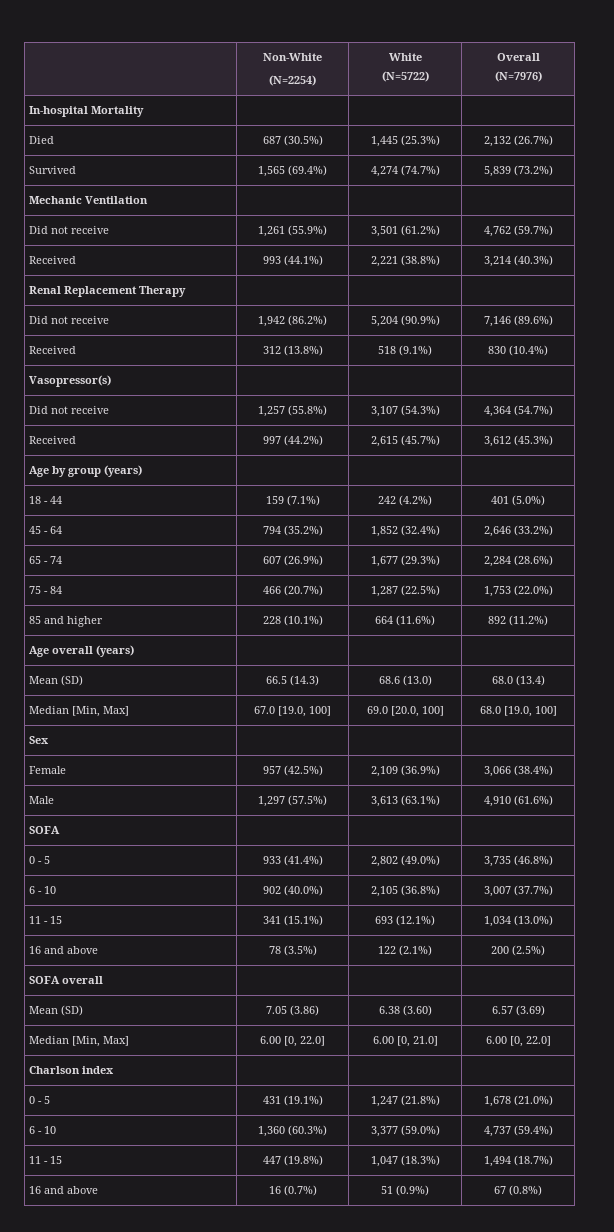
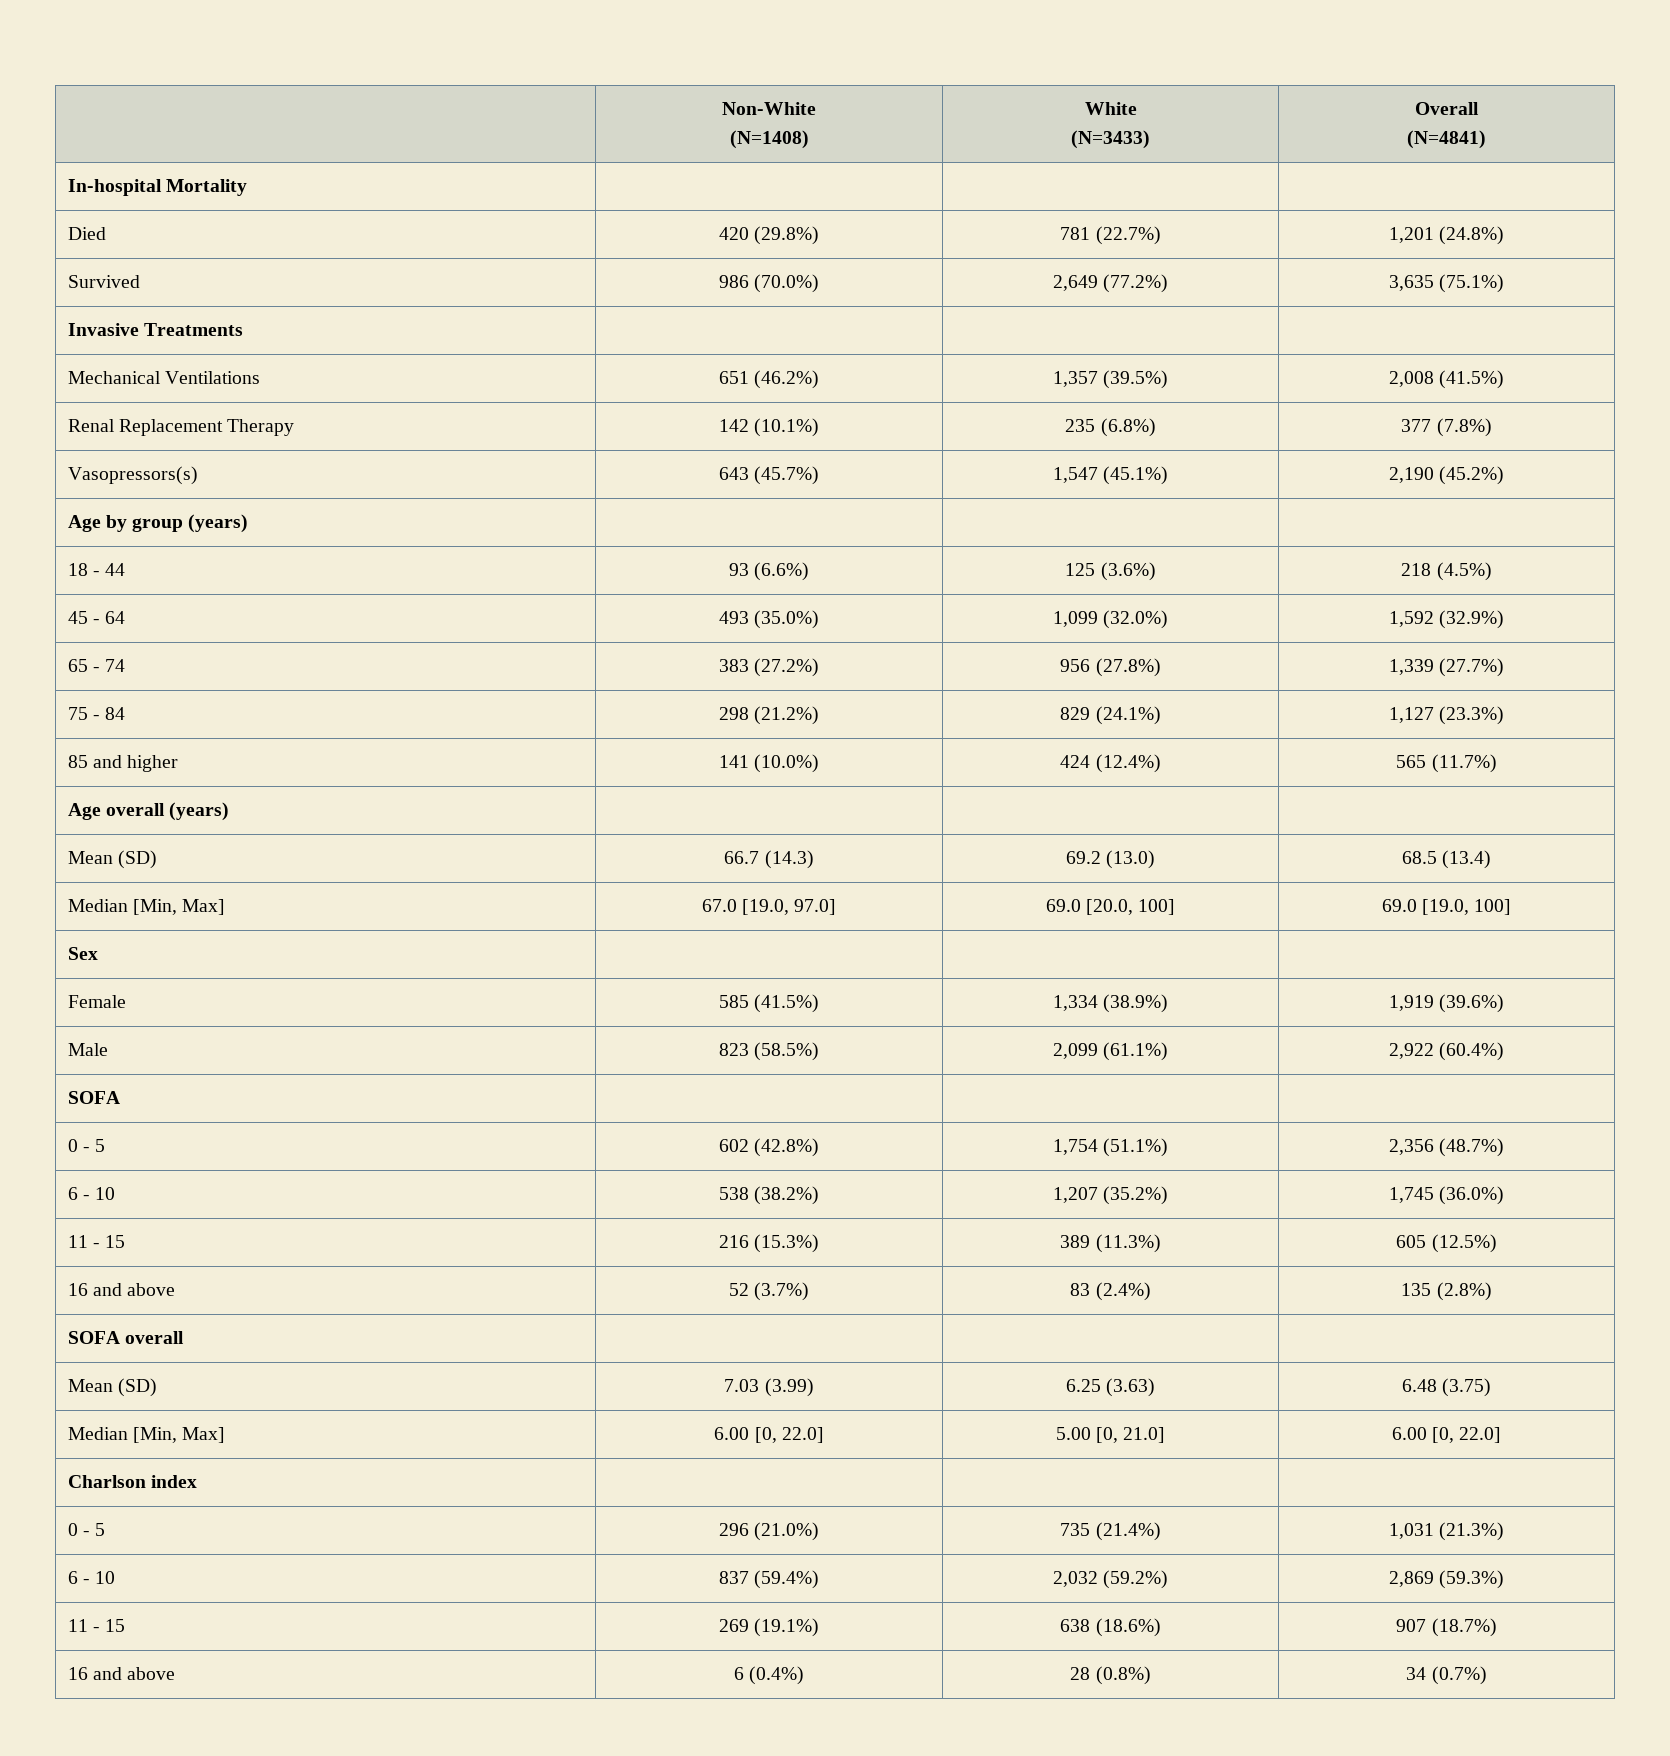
[269,75,316,86] (N=2254) -> [729,130,809,149] (N=1408)
[381,71,429,82] (N=5722) -> [1071,130,1150,149] (N=3433)
[494,71,542,82] (N=7976) -> [1407,130,1486,149] (N=4841)
[262,135,323,146] [370,135,440,147] [483,135,553,147] [28,166,76,174] [258,165,327,177] [370,165,440,177] [483,165,553,177] [28,196,148,204] [28,226,109,234] [258,225,327,237] [370,225,440,237] [483,225,553,237] [28,256,76,264] [262,255,323,266] [370,255,440,267] [483,255,553,267] [28,286,186,297] [28,316,109,324] [258,315,327,327] [370,315,440,327] [483,315,553,327] [28,346,76,354] [262,345,323,356] [378,345,432,356] [488,345,548,356] [28,375,111,387] [28,406,109,414] [258,405,327,417] [370,405,440,417] [483,405,553,417] [28,436,76,444] [262,435,323,446] [370,435,440,447] [483,435,553,447] 687 (30.5%) | 1,445 (25.3%) | 2,132 (26.7%) // Survived | 1,565 (69.4%) | 4,274 (74.7%) | 5,839 (73.2%) // Mechanic Ventilation | | | // Did not receive | 1,261 (55.9%) | 3,501 (61.2%) | 4,762 (59.7%) // Received | 993 (44.1%) | 2,221 (38.8%) | 3,214 (40.3%) // Renal Replacement Therapy | | | // Did not receive | 1,942 (86.2%) | 5,204 (90.9%) | 7,146 (89.6%) // Received | 312 (13.8%) | 518 (9.1%) | 830 (10.4%) // Vasopressor(s) | | | // Did not receive | 1,257 (55.8%) | 3,107 (54.3%) | 4,364 (54.7%) // Received | 997 (44.2%) | 2,615 (45.7%) | 3,612 (45.3%) -> [718,226,820,245] [1060,226,1161,245] [1388,226,1505,245] [67,275,140,288] [718,274,820,293] [1052,274,1169,293] [1388,274,1505,293] [67,323,243,336] [67,371,260,384] [718,370,820,389] [1052,370,1169,389] [1388,370,1505,389] [67,419,295,436] [718,418,820,437] [1065,418,1156,437] [1401,418,1492,437] [67,466,198,485] [718,466,820,485] [1052,466,1169,485] [1388,466,1505,485] 420 (29.8%) | 781 (22.7%) | 1,201 (24.8%) // Survived | 986 (70.0%) | 2,649 (77.2%) | 3,635 (75.1%) // Invasive Treatments | | | // Mechanical Ventilations | 651 (46.2%) | 1,357 (39.5%) | 2,008 (41.5%) // Renal Replacement Therapy | 142 (10.1%) | 235 (6.8%) | 377 (7.8%) // Vasopressors(s) | 643 (45.7%) | 1,547 (45.1%) | 2,190 (45.2%)
[265,495,320,506] [378,495,432,506] [491,495,545,506] [28,526,62,534] [262,525,323,536] [370,525,440,537] [483,525,553,537] [28,556,62,564] [262,555,323,566] [370,555,440,567] [483,555,553,567] [28,586,62,594] [262,585,323,596] [370,585,440,597] [483,585,553,597] [28,616,103,627] [262,615,323,626] [375,615,435,626] [488,615,548,626] 159 (7.1%) | 242 (4.2%) | 401 (5.0%) // 45 - 64 | 794 (35.2%) | 1,852 (32.4%) | 2,646 (33.2%) // 65 - 74 | 607 (26.9%) | 1,677 (29.3%) | 2,284 (28.6%) // 75 - 84 | 466 (20.7%) | 1,287 (22.5%) | 1,753 (22.0%) // 85 and higher | 228 (10.1%) | 664 (11.6%) | 892 (11.2%) -> [728,562,810,581] [1065,562,1156,581] [1401,562,1492,581] [67,611,126,624] [718,610,820,629] [1052,610,1169,629] [1388,610,1505,629] [67,659,126,672] [718,658,820,677] [1060,658,1161,677] [1388,658,1505,677] [67,707,126,720] [718,706,820,725] [1060,706,1161,725] [1388,706,1505,725] [67,755,179,772] [718,754,820,773] [1060,754,1161,773] [1396,754,1497,773] 93 (6.6%) | 125 (3.6%) | 218 (4.5%) // 45 - 64 | 493 (35.0%) | 1,099 (32.0%) | 1,592 (32.9%) // 65 - 74 | 383 (27.2%) | 956 (27.8%) | 1,339 (27.7%) // 75 - 84 | 298 (21.2%) | 829 (24.1%) | 1,127 (23.3%) // 85 and higher | 141 (10.0%) | 424 (12.4%) | 565 (11.7%)
[266,676,287,684] 66.5 -> [724,851,760,864] 66.7
[378,676,400,684] 68.6 -> [1065,851,1101,864] 69.2
[491,676,513,684] 68.0 -> [1401,851,1437,864] 68.5
[309,706,331,716] 100] -> [794,899,837,915] 97.0]
[479,706,501,714] 68.0 -> [1381,899,1417,912] 69.0
[262,765,323,776] [370,765,440,777] [483,765,553,777] [28,796,54,804] [258,795,327,807] [370,795,440,807] [483,795,553,807] [28,826,60,834] [28,856,50,864] [262,855,323,866] [370,855,440,867] [483,855,553,867] [28,886,56,894] [262,885,323,896] [370,885,440,897] [483,885,553,897] [28,916,62,924] [262,915,323,926] [375,915,435,926] [483,915,553,927] [28,946,98,954] [268,945,317,956] [378,945,432,956] [491,945,545,956] [28,976,103,984] [28,1005,83,1016] [266,1005,319,1016] [378,1005,432,1016] [491,1005,545,1016] 957 (42.5%) | 2,109 (36.9%) | 3,066 (38.4%) // Male | 1,297 (57.5%) | 3,613 (63.1%) | 4,910 (61.6%) // SOFA | | | // 0 - 5 | 933 (41.4%) | 2,802 (49.0%) | 3,735 (46.8%) // 6 - 10 | 902 (40.0%) | 2,105 (36.8%) | 3,007 (37.7%) // 11 - 15 | 341 (15.1%) | 693 (12.1%) | 1,034 (13.0%) // 16 and above | 78 (3.5%) | 122 (2.1%) | 200 (2.5%) // SOFA overall | | | // Mean (SD) | 7.05 (3.86) | 6.38 (3.60) | 6.57 (3.69) -> [718,994,820,1013] [1052,994,1169,1013] [1388,994,1505,1013] [67,1043,108,1056] [718,1042,820,1061] [1052,1042,1169,1061] [1388,1042,1505,1061] [67,1091,120,1104] [67,1139,106,1152] [718,1138,820,1157] [1052,1138,1169,1157] [1388,1138,1505,1157] [67,1187,116,1200] [718,1186,820,1205] [1052,1186,1169,1205] [1388,1186,1505,1205] [67,1235,126,1248] [718,1234,820,1253] [1060,1234,1161,1253] [1396,1234,1497,1253] [67,1283,176,1296] [728,1282,810,1301] [1070,1282,1151,1301] [1401,1282,1492,1301] [67,1331,184,1344] [67,1378,157,1397] [724,1378,814,1397] [1065,1378,1156,1397] [1401,1378,1492,1397] 585 (41.5%) | 1,334 (38.9%) | 1,919 (39.6%) // Male | 823 (58.5%) | 2,099 (61.1%) | 2,922 (60.4%) // SOFA | | | // 0 - 5 | 602 (42.8%) | 1,754 (51.1%) | 2,356 (48.7%) // 6 - 10 | 538 (38.2%) | 1,207 (35.2%) | 1,745 (36.0%) // 11 - 15 | 216 (15.3%) | 389 (11.3%) | 605 (12.5%) // 16 and above | 52 (3.7%) | 83 (2.4%) | 135 (2.8%) // SOFA overall | | | // Mean (SD) | 7.03 (3.99) | 6.25 (3.63) | 6.48 (3.75)
[372,1036,394,1044] 6.00 -> [1055,1427,1091,1440] 5.00
[262,1095,323,1106] [370,1095,440,1107] [483,1095,553,1107] [28,1126,56,1134] [258,1125,327,1137] [370,1125,440,1137] [483,1125,553,1137] [28,1156,62,1164] [262,1155,323,1166] [370,1155,440,1167] [483,1155,553,1167] [28,1186,98,1194] [268,1185,317,1196] [381,1185,429,1196] [494,1185,542,1196] 431 (19.1%) | 1,247 (21.8%) | 1,678 (21.0%) // 6 - 10 | 1,360 (60.3%) | 3,377 (59.0%) | 4,737 (59.4%) // 11 - 15 | 447 (19.8%) | 1,047 (18.3%) | 1,494 (18.7%) // 16 and above | 16 (0.7%) | 51 (0.9%) | 67 (0.8%) -> [718,1522,820,1541] [1060,1522,1161,1541] [1388,1522,1505,1541] [67,1571,116,1584] [718,1570,820,1589] [1052,1570,1169,1589] [1388,1570,1505,1589] [67,1619,126,1632] [718,1618,820,1637] [1060,1618,1161,1637] [1396,1618,1497,1637] [67,1667,176,1680] [733,1666,805,1685] [1070,1666,1151,1685] [1406,1666,1487,1685] 296 (21.0%) | 735 (21.4%) | 1,031 (21.3%) // 6 - 10 | 837 (59.4%) | 2,032 (59.2%) | 2,869 (59.3%) // 11 - 15 | 269 (19.1%) | 638 (18.6%) | 907 (18.7%) // 16 and above | 6 (0.4%) | 28 (0.8%) | 34 (0.7%)

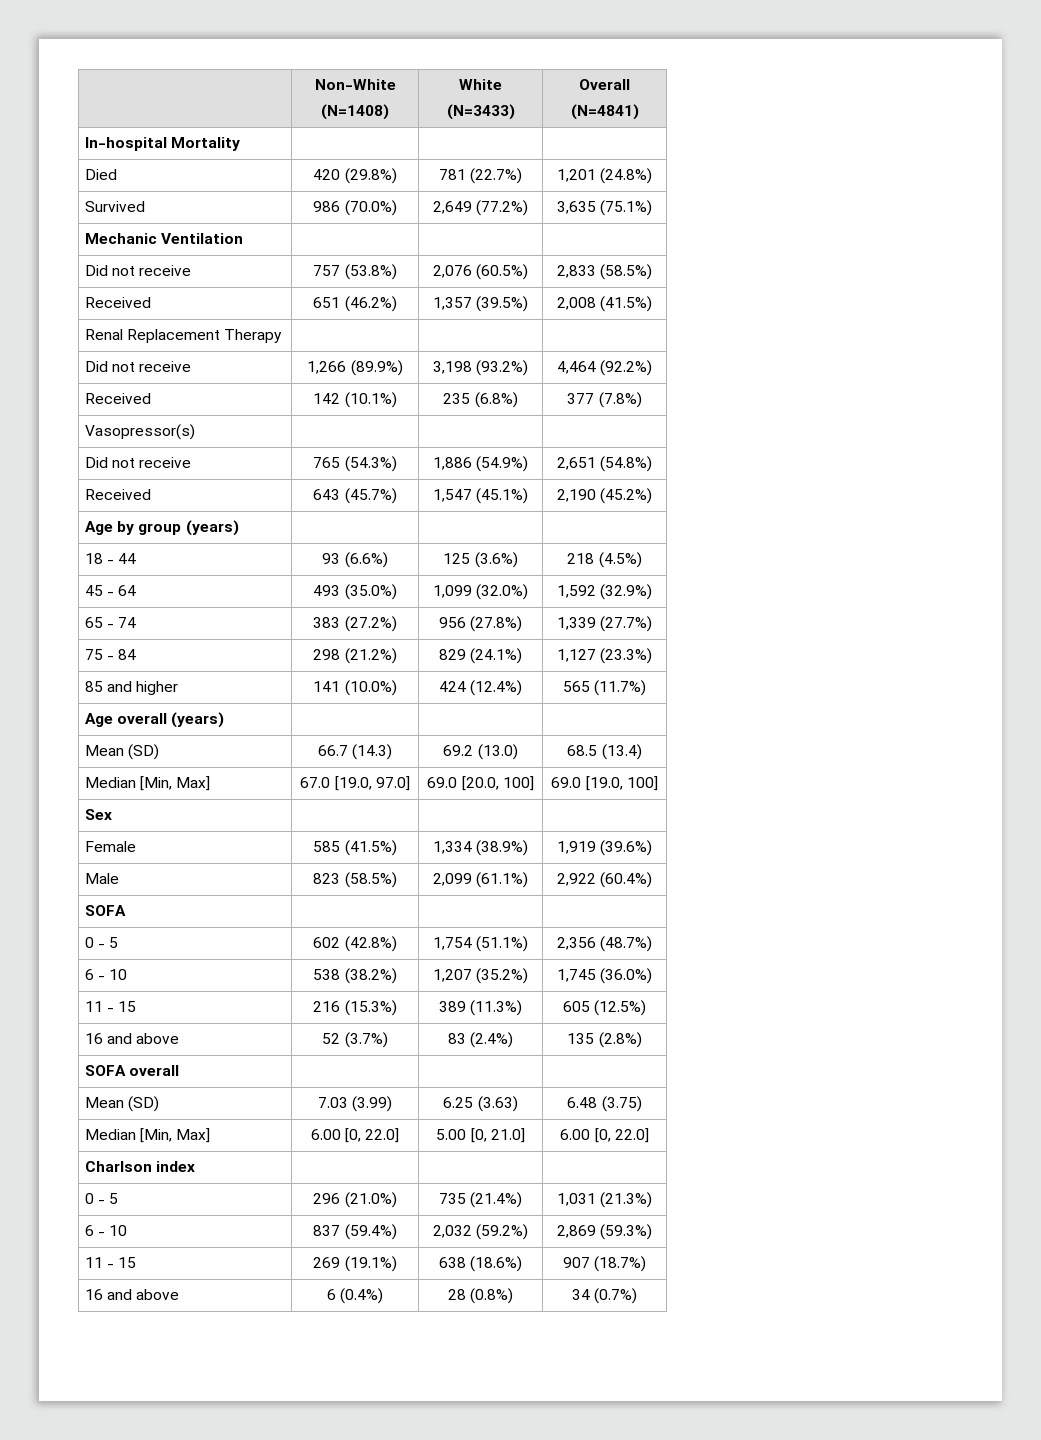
[67,323,243,336] [67,371,260,384] Invasive Treatments | | | // Mechanical Ventilations -> [85,233,244,244] [85,265,192,276] [313,264,397,280] [432,264,529,280] [556,264,653,280] [85,297,152,308] Mechanic Ventilation | | | // Did not receive | 757 (53.8%) | 2,076 (60.5%) | 2,833 (58.5%) // Received
(295, 427) none -> [85,361,192,372] [307,360,403,376] [432,360,529,376] [556,360,653,376] [85,393,152,404] | | // Did not receive | 1,266 (89.9%) | 3,198 (93.2%) | 4,464 (92.2%) // Received |
[67,466,198,485] Vasopressors(s) -> [85,424,196,440] [85,457,192,468] [313,456,397,472] [432,456,529,472] [556,456,653,472] [85,489,152,500] Vasopressor(s) | | | // Did not receive | 765 (54.3%) | 1,886 (54.9%) | 2,651 (54.8%) // Received

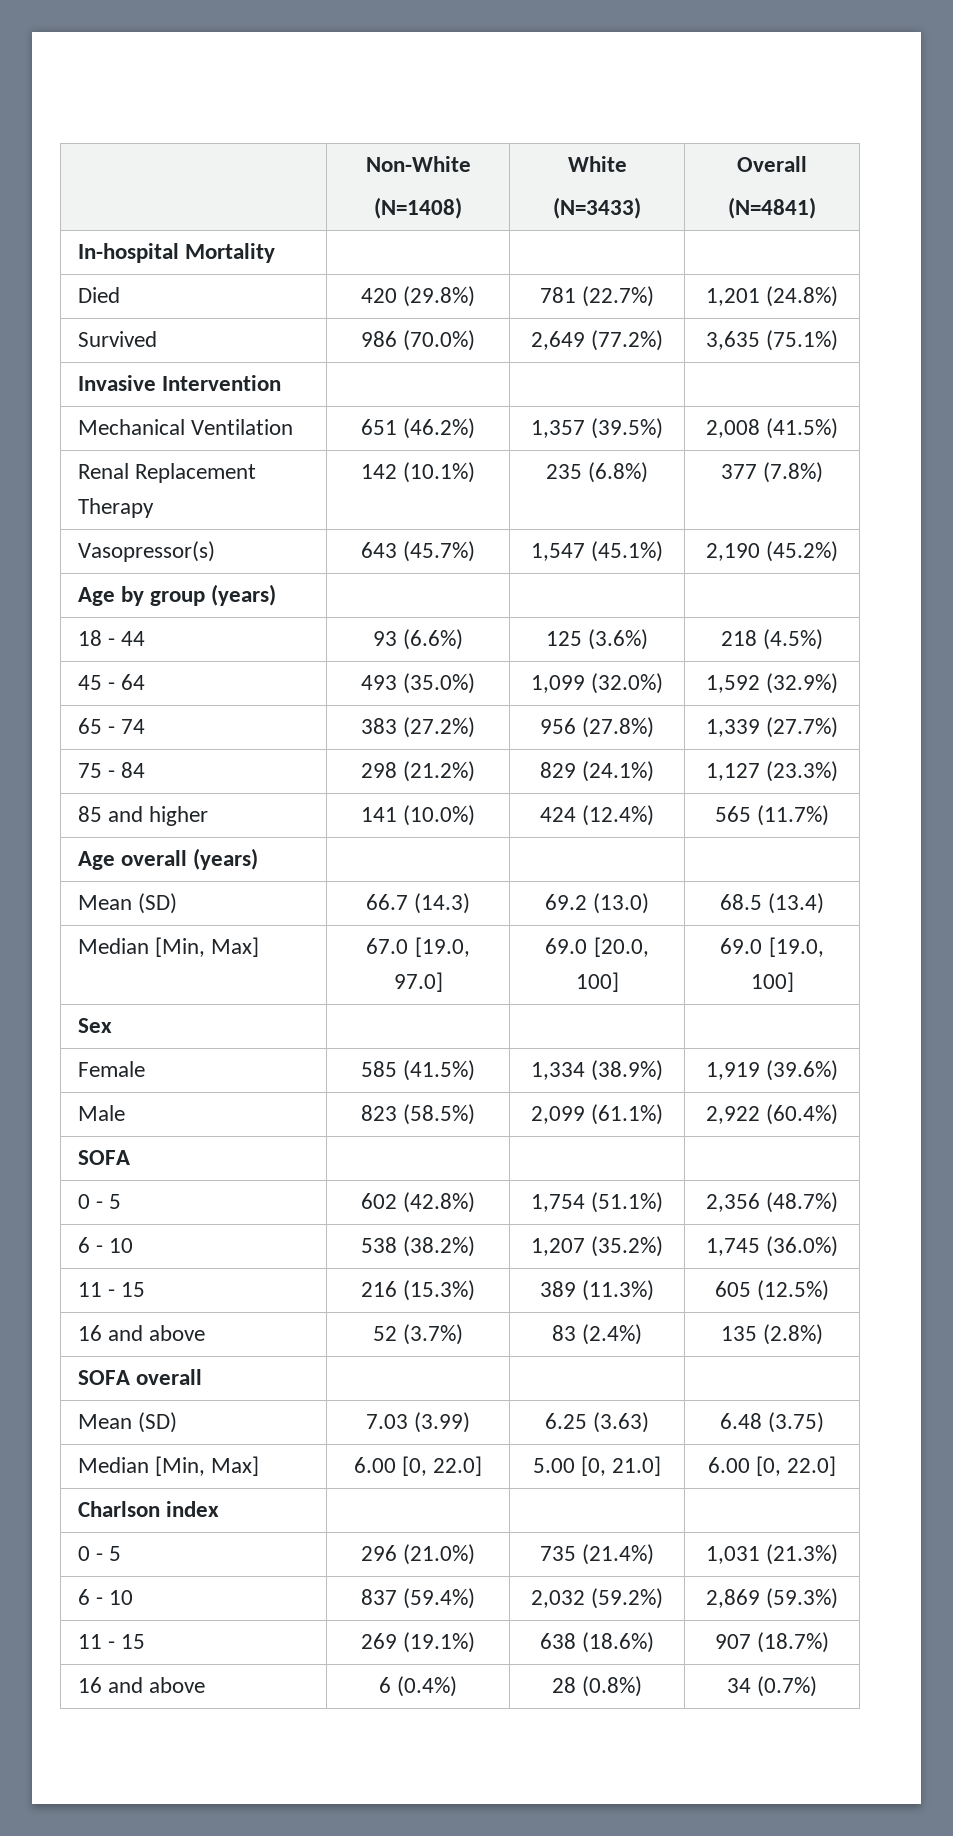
[85,233,244,244] [85,265,192,276] [313,264,397,280] [432,264,529,280] [556,264,653,280] [85,297,152,308] Mechanic Ventilation | | | // Did not receive | 757 (53.8%) | 2,076 (60.5%) | 2,833 (58.5%) // Received -> [77,375,281,391] [77,419,293,435] Invasive Intervention | | | // Mechanical Ventilation
[85,361,192,372] [307,360,403,376] [432,360,529,376] [556,360,653,376] [85,393,152,404] | | // Did not receive | 1,266 (89.9%) | 3,198 (93.2%) | 4,464 (92.2%) // Received | -> (154, 508) none
[85,457,192,468] [313,456,397,472] [432,456,529,472] [556,456,653,472] [85,489,152,500] | | // Did not receive | 765 (54.3%) | 1,886 (54.9%) | 2,651 (54.8%) // Received | -> (215, 551) none

